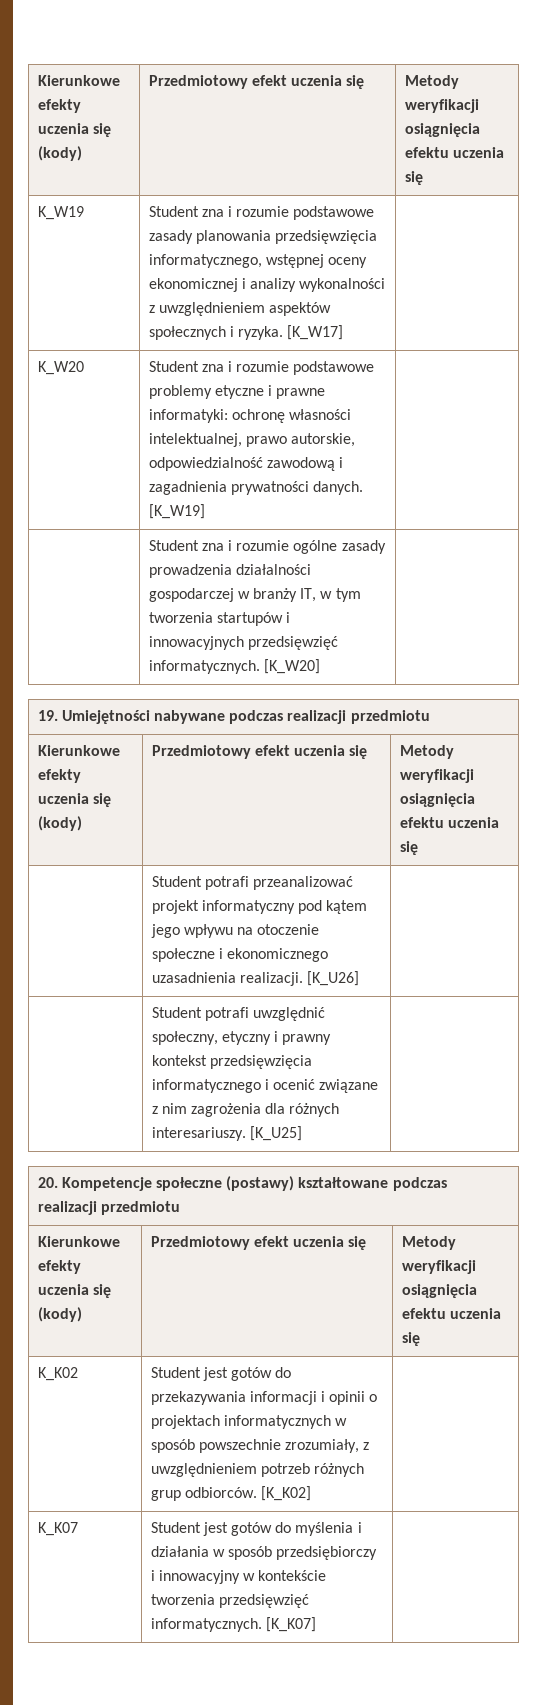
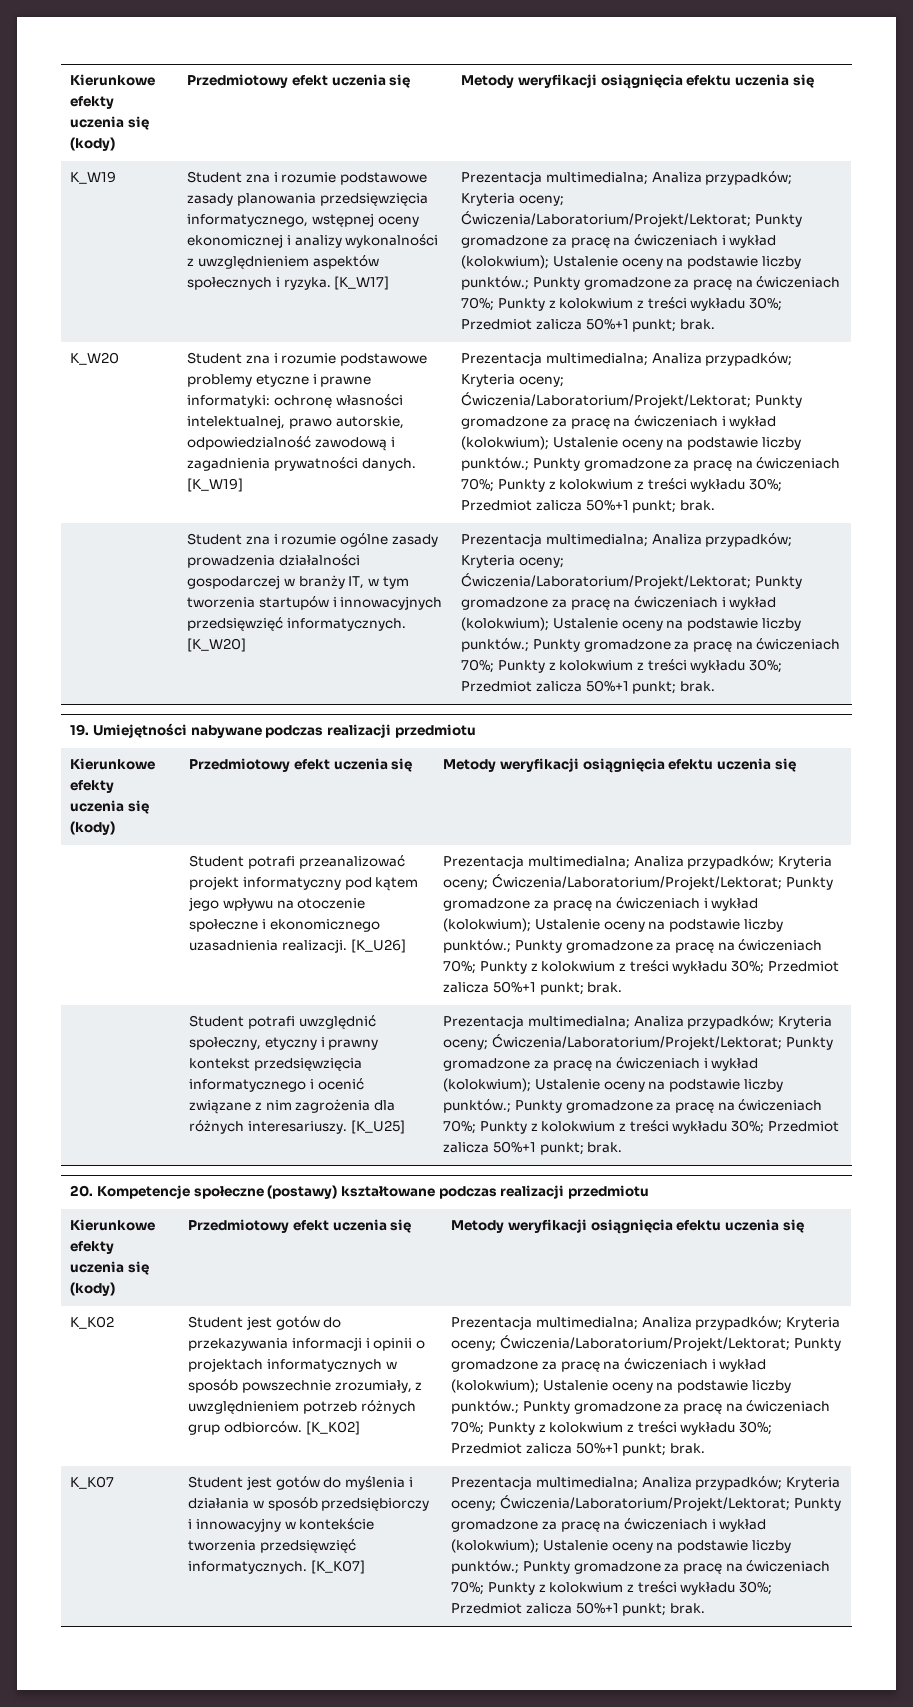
(344, 332) none -> [461,171,793,185] [461,193,565,206] [461,211,803,227] [461,234,777,248] [461,255,801,269] [461,276,841,290] [461,297,782,311] [461,318,716,332] Prezentacja multimedialna; Analiza przypadków; Kryteria oceny; Ćwiczenia/Laboratorium/Projekt/Lektorat; Punkty gromadzone za pracę na ćwiczeniach i wykład (kolokwium); Ustalenie oceny na podstawie liczby punktów.; Punkty gromadzone za pracę na ćwiczeniach 70%; Punkty z kolokwium z treści wykładu 30%; Przedmiot zalicza 50%+1 punkt; brak.
(205, 511) none -> [461,352,793,366] [461,374,565,387] [461,392,803,408] [461,415,777,429] [461,436,801,450] [461,457,841,471] [461,478,782,492] [461,499,716,513] Prezentacja multimedialna; Analiza przypadków; Kryteria oceny; Ćwiczenia/Laboratorium/Projekt/Lektorat; Punkty gromadzone za pracę na ćwiczeniach i wykład (kolokwium); Ustalenie oceny na podstawie liczby punktów.; Punkty gromadzone za pracę na ćwiczeniach 70%; Punkty z kolokwium z treści wykładu 30%; Przedmiot zalicza 50%+1 punkt; brak.
(320, 666) none -> [461,533,793,547] [461,555,565,568] [461,573,803,589] [461,596,777,610] [461,617,801,631] [461,638,841,652] [461,659,782,673] [461,680,716,694] Prezentacja multimedialna; Analiza przypadków; Kryteria oceny; Ćwiczenia/Laboratorium/Projekt/Lektorat; Punkty gromadzone za pracę na ćwiczeniach i wykład (kolokwium); Ustalenie oceny na podstawie liczby punktów.; Punkty gromadzone za pracę na ćwiczeniach 70%; Punkty z kolokwium z treści wykładu 30%; Przedmiot zalicza 50%+1 punkt; brak.
(360, 978) none -> [443,855,833,869] [443,874,833,890] [443,897,759,911] [443,918,783,932] [443,939,823,953] [443,960,839,974] [443,981,623,995] Prezentacja multimedialna; Analiza przypadków; Kryteria oceny; Ćwiczenia/Laboratorium/Projekt/Lektorat; Punkty gromadzone za pracę na ćwiczeniach i wykład (kolokwium); Ustalenie oceny na podstawie liczby punktów.; Punkty gromadzone za pracę na ćwiczeniach 70%; Punkty z kolokwium z treści wykładu 30%; Przedmiot zalicza 50%+1 punkt; brak.
(302, 1133) none -> [443,1015,833,1029] [443,1034,833,1050] [443,1057,759,1071] [443,1078,783,1092] [443,1099,823,1113] [443,1120,839,1134] [443,1141,623,1155] Prezentacja multimedialna; Analiza przypadków; Kryteria oceny; Ćwiczenia/Laboratorium/Projekt/Lektorat; Punkty gromadzone za pracę na ćwiczeniach i wykład (kolokwium); Ustalenie oceny na podstawie liczby punktów.; Punkty gromadzone za pracę na ćwiczeniach 70%; Punkty z kolokwium z treści wykładu 30%; Przedmiot zalicza 50%+1 punkt; brak.
(312, 1493) none -> [451,1316,841,1330] [451,1335,841,1351] [451,1358,767,1372] [451,1379,791,1393] [451,1400,831,1414] [451,1421,772,1435] [451,1442,706,1456] Prezentacja multimedialna; Analiza przypadków; Kryteria oceny; Ćwiczenia/Laboratorium/Projekt/Lektorat; Punkty gromadzone za pracę na ćwiczeniach i wykład (kolokwium); Ustalenie oceny na podstawie liczby punktów.; Punkty gromadzone za pracę na ćwiczeniach 70%; Punkty z kolokwium z treści wykładu 30%; Przedmiot zalicza 50%+1 punkt; brak.
(316, 1624) none -> [451,1476,841,1490] [451,1495,841,1511] [451,1518,767,1532] [451,1539,791,1553] [451,1560,831,1574] [451,1581,772,1595] [451,1602,706,1616] Prezentacja multimedialna; Analiza przypadków; Kryteria oceny; Ćwiczenia/Laboratorium/Projekt/Lektorat; Punkty gromadzone za pracę na ćwiczeniach i wykład (kolokwium); Ustalenie oceny na podstawie liczby punktów.; Punkty gromadzone za pracę na ćwiczeniach 70%; Punkty z kolokwium z treści wykładu 30%; Przedmiot zalicza 50%+1 punkt; brak.

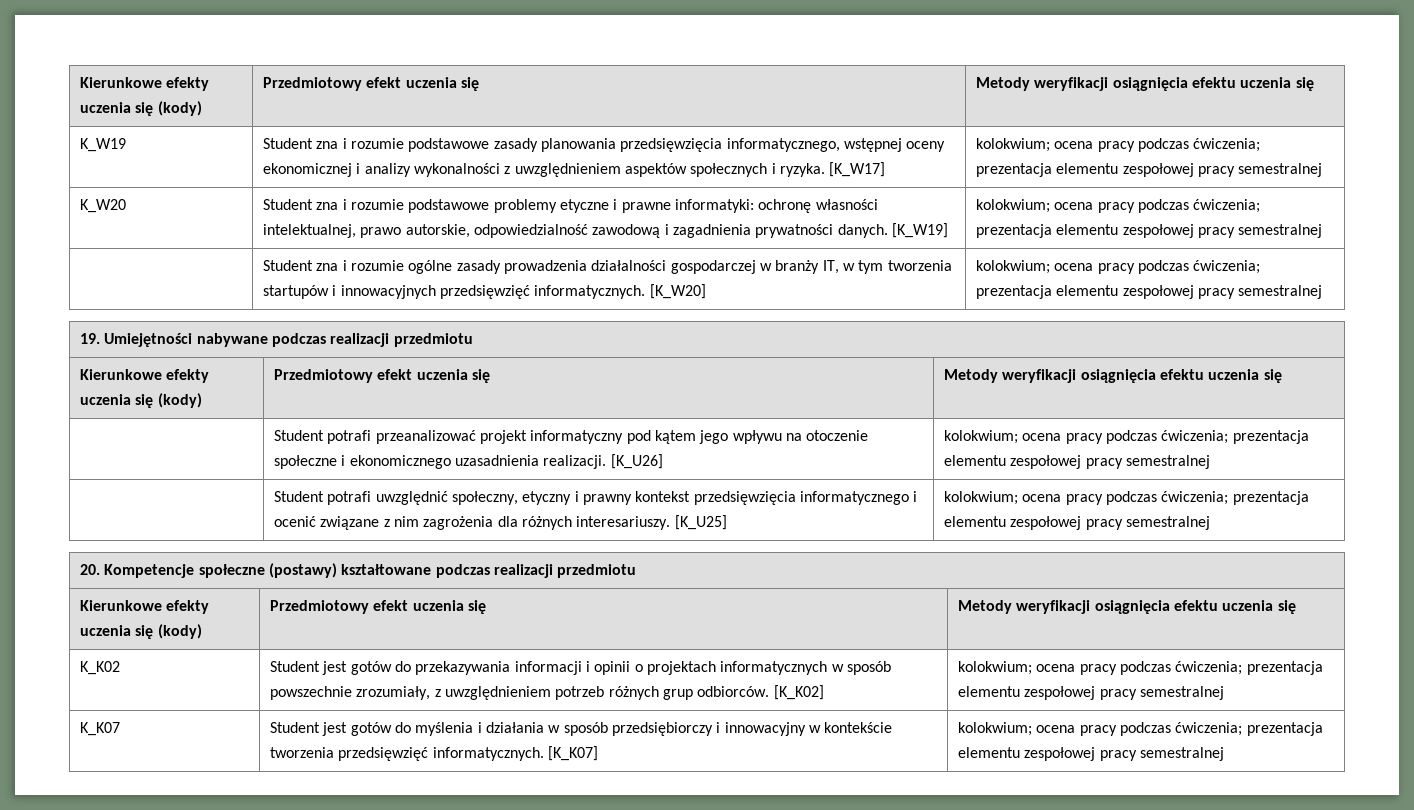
[461,171,793,185] [461,193,565,206] [461,211,803,227] [461,234,777,248] [461,255,801,269] [461,276,841,290] [461,297,782,311] [461,318,716,332] Prezentacja multimedialna; Analiza przypadków; Kryteria oceny; Ćwiczenia/Laboratorium/Projekt/Lektorat; Punkty gromadzone za pracę na ćwiczeniach i wykład (kolokwium); Ustalenie oceny na podstawie liczby punktów.; Punkty gromadzone za pracę na ćwiczeniach 70%; Punkty z kolokwium z treści wykładu 30%; Przedmiot zalicza 50%+1 punkt; brak. -> [976,138,1261,152] [976,163,1323,177] kolokwium; ocena pracy podczas ćwiczenia; prezentacja elementu zespołowej pracy semestralnej
[461,352,793,366] [461,374,565,387] [461,392,803,408] [461,415,777,429] [461,436,801,450] [461,457,841,471] [461,478,782,492] [461,499,716,513] Prezentacja multimedialna; Analiza przypadków; Kryteria oceny; Ćwiczenia/Laboratorium/Projekt/Lektorat; Punkty gromadzone za pracę na ćwiczeniach i wykład (kolokwium); Ustalenie oceny na podstawie liczby punktów.; Punkty gromadzone za pracę na ćwiczeniach 70%; Punkty z kolokwium z treści wykładu 30%; Przedmiot zalicza 50%+1 punkt; brak. -> [976,199,1261,213] [976,224,1323,238] kolokwium; ocena pracy podczas ćwiczenia; prezentacja elementu zespołowej pracy semestralnej
[461,533,793,547] [461,555,565,568] [461,573,803,589] [461,596,777,610] [461,617,801,631] [461,638,841,652] [461,659,782,673] [461,680,716,694] Prezentacja multimedialna; Analiza przypadków; Kryteria oceny; Ćwiczenia/Laboratorium/Projekt/Lektorat; Punkty gromadzone za pracę na ćwiczeniach i wykład (kolokwium); Ustalenie oceny na podstawie liczby punktów.; Punkty gromadzone za pracę na ćwiczeniach 70%; Punkty z kolokwium z treści wykładu 30%; Przedmiot zalicza 50%+1 punkt; brak. -> [976,260,1261,274] [976,285,1323,299] kolokwium; ocena pracy podczas ćwiczenia; prezentacja elementu zespołowej pracy semestralnej
[443,855,833,869] [443,874,833,890] [443,897,759,911] [443,918,783,932] [443,939,823,953] [443,960,839,974] [443,981,623,995] Prezentacja multimedialna; Analiza przypadków; Kryteria oceny; Ćwiczenia/Laboratorium/Projekt/Lektorat; Punkty gromadzone za pracę na ćwiczeniach i wykład (kolokwium); Ustalenie oceny na podstawie liczby punktów.; Punkty gromadzone za pracę na ćwiczeniach 70%; Punkty z kolokwium z treści wykładu 30%; Przedmiot zalicza 50%+1 punkt; brak. -> [944,430,1309,444] [944,455,1210,469] kolokwium; ocena pracy podczas ćwiczenia; prezentacja elementu zespołowej pracy semestralnej
[443,1015,833,1029] [443,1034,833,1050] [443,1057,759,1071] [443,1078,783,1092] [443,1099,823,1113] [443,1120,839,1134] [443,1141,623,1155] Prezentacja multimedialna; Analiza przypadków; Kryteria oceny; Ćwiczenia/Laboratorium/Projekt/Lektorat; Punkty gromadzone za pracę na ćwiczeniach i wykład (kolokwium); Ustalenie oceny na podstawie liczby punktów.; Punkty gromadzone za pracę na ćwiczeniach 70%; Punkty z kolokwium z treści wykładu 30%; Przedmiot zalicza 50%+1 punkt; brak. -> [944,491,1309,505] [944,516,1210,530] kolokwium; ocena pracy podczas ćwiczenia; prezentacja elementu zespołowej pracy semestralnej
[451,1316,841,1330] [451,1335,841,1351] [451,1358,767,1372] [451,1379,791,1393] [451,1400,831,1414] [451,1421,772,1435] [451,1442,706,1456] Prezentacja multimedialna; Analiza przypadków; Kryteria oceny; Ćwiczenia/Laboratorium/Projekt/Lektorat; Punkty gromadzone za pracę na ćwiczeniach i wykład (kolokwium); Ustalenie oceny na podstawie liczby punktów.; Punkty gromadzone za pracę na ćwiczeniach 70%; Punkty z kolokwium z treści wykładu 30%; Przedmiot zalicza 50%+1 punkt; brak. -> [958,661,1323,675] [958,686,1224,700] kolokwium; ocena pracy podczas ćwiczenia; prezentacja elementu zespołowej pracy semestralnej
[451,1476,841,1490] [451,1495,841,1511] [451,1518,767,1532] [451,1539,791,1553] [451,1560,831,1574] [451,1581,772,1595] [451,1602,706,1616] Prezentacja multimedialna; Analiza przypadków; Kryteria oceny; Ćwiczenia/Laboratorium/Projekt/Lektorat; Punkty gromadzone za pracę na ćwiczeniach i wykład (kolokwium); Ustalenie oceny na podstawie liczby punktów.; Punkty gromadzone za pracę na ćwiczeniach 70%; Punkty z kolokwium z treści wykładu 30%; Przedmiot zalicza 50%+1 punkt; brak. -> [958,722,1323,736] [958,747,1224,761] kolokwium; ocena pracy podczas ćwiczenia; prezentacja elementu zespołowej pracy semestralnej

